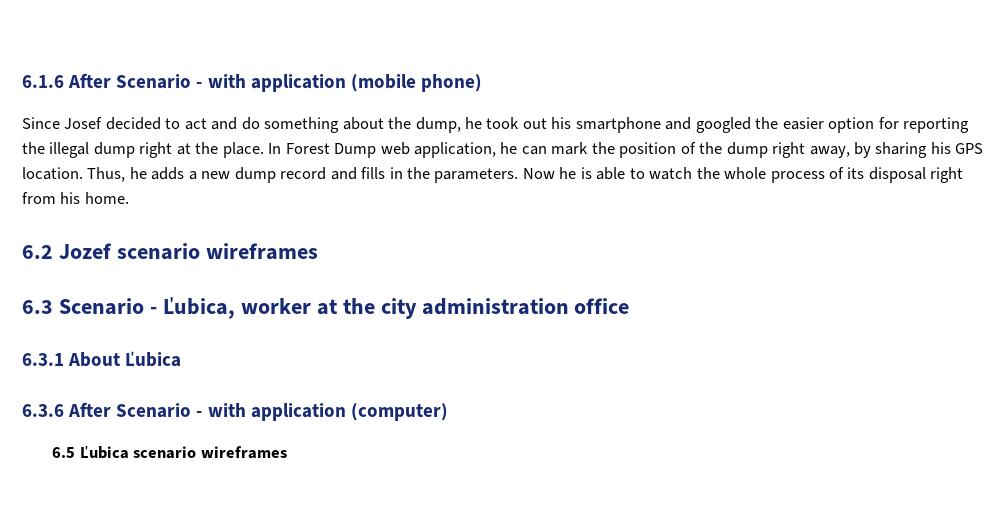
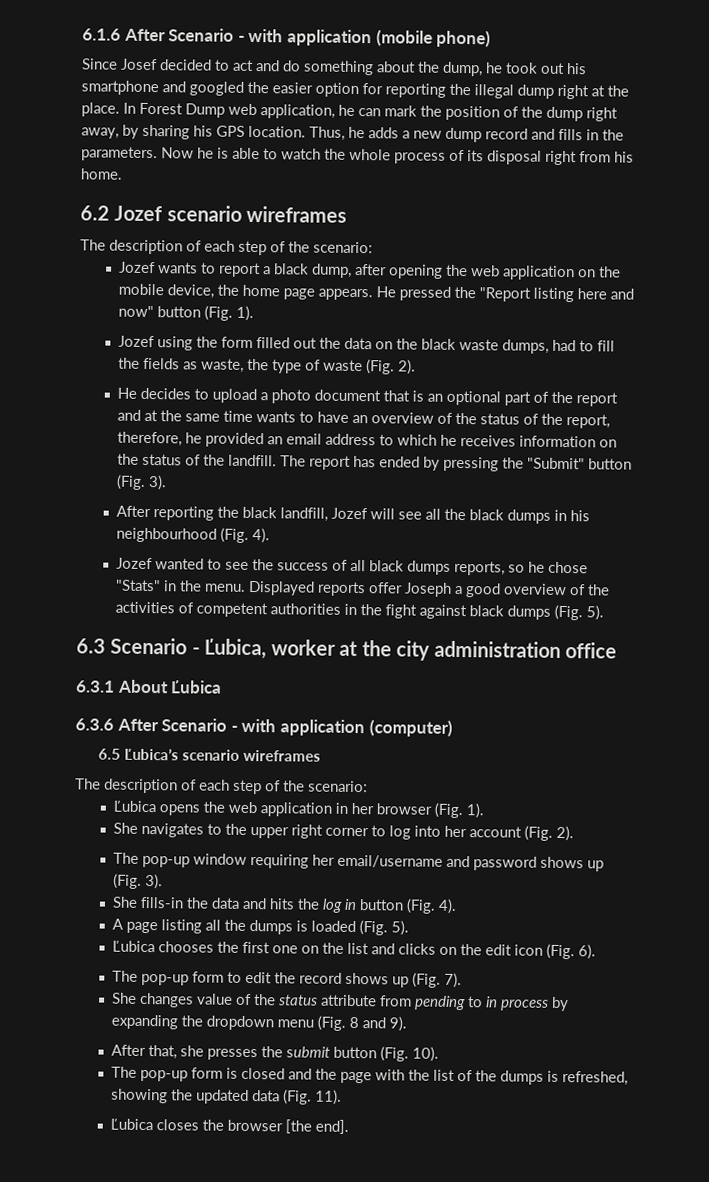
(318, 251) none -> [80,239,373,256] [118,261,621,281] [117,283,634,303] [117,305,254,322] [117,335,615,354] [117,357,416,375] [116,387,618,407] [116,409,610,429] [116,431,617,448] [116,453,632,472] [115,474,167,491] [115,505,590,524] [115,527,270,544] [115,557,588,576] [114,579,610,598] [114,601,604,621] // The description of each step of the scenario: // Jozef wants to report a black dump, after opening the web application on the mobile device, the home page appears. He pressed the "Report listing here and now" button (Fig. 1). // Jozef using the form filled out the data on the black waste dumps, had to fill the fields as waste, the type of waste (Fig. 2). // He decides to upload a photo document that is an optional part of the report and at the same time wants to have an overview of the status of the report, therefore, he provided an email address to which he receives information on the status of the landfill. The report has ended by pressing the "Submit" button (Fig. 3). // After reporting the black landfill, Jozef will see all the black dumps in his neighbourhood (Fig. 4). // Jozef wanted to see the success of all black dumps reports, so he chose "Stats" in the menu. Displayed reports offer Joseph a good overview of the activities of competent authorities in the fight against black dumps (Fig. 5).
[79,446,287,459] Ľubica scenario wireframes -> [123,747,321,762] [75,778,368,795] [112,800,484,819] [112,822,574,842] [112,852,604,872] [112,873,163,890] [111,896,457,914] [111,918,409,936] [111,940,596,960] [111,970,462,989] [111,992,569,1012] [110,1014,407,1032] [110,1044,439,1062] [110,1066,628,1086] [110,1088,342,1105] [109,1118,349,1134] Ľubica’s scenario wireframes // The description of each step of the scenario: // Ľubica opens the web application in her browser (Fig. 1). // She navigates to the upper right corner to log into her account (Fig. 2). // The pop-up window requiring her email/username and password shows up (Fig. 3). // She fills-in the data and hits the log in button (Fig. 4). // A page listing all the dumps is loaded (Fig. 5). // Ľubica chooses the first one on the list and clicks on the edit icon (Fig. 6). // The pop-up form to edit the record shows up (Fig. 7). // She changes value of the status attribute from pending to in process by expanding the dropdown menu (Fig. 8 and 9). // After that, she presses the submit button (Fig. 10). // The pop-up form is closed and the page with the list of the dumps is refreshed, showing the updated data (Fig. 11). // Ľubica closes the browser [the end].

